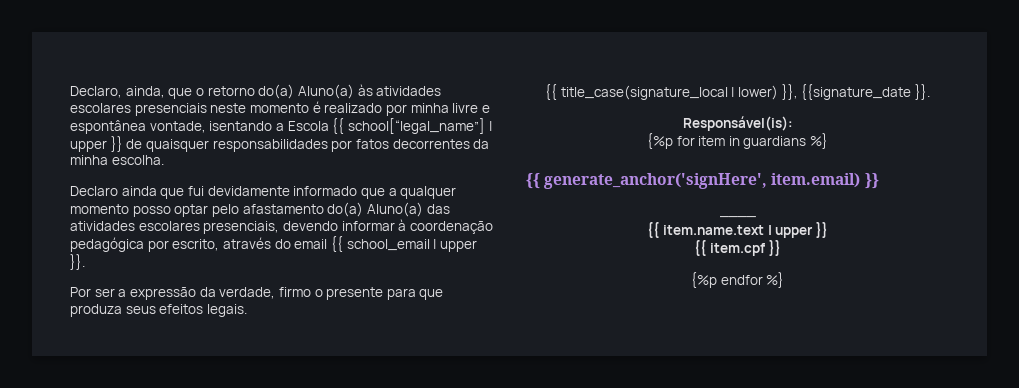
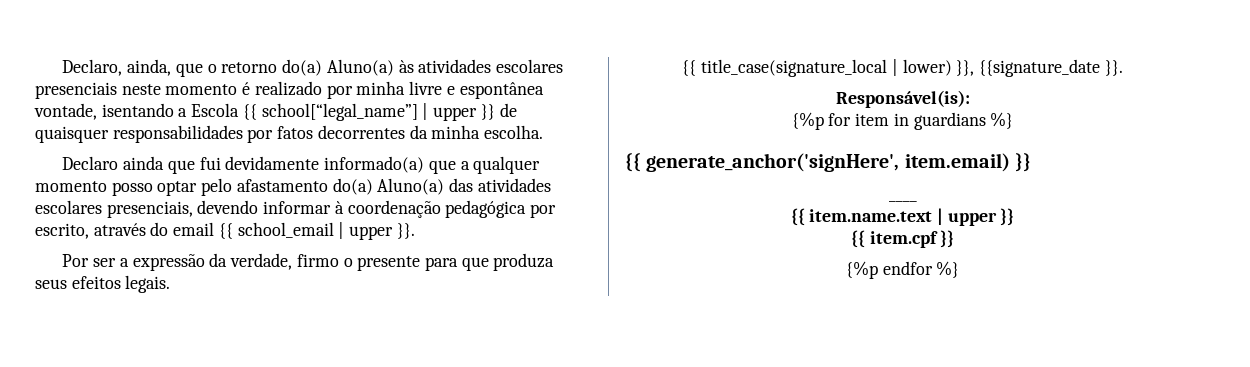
[293,186,358,196] informado -> [324,156,425,173] informado(a)

